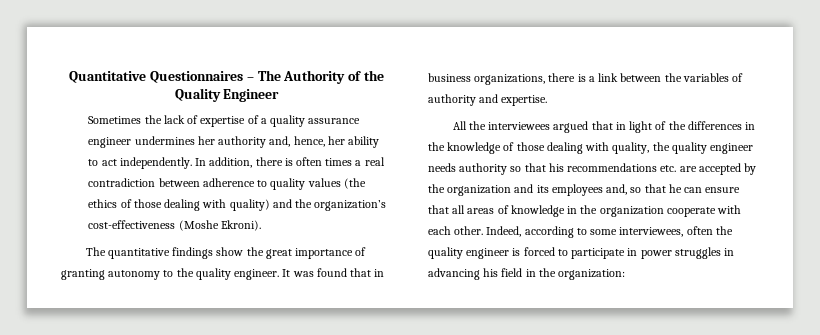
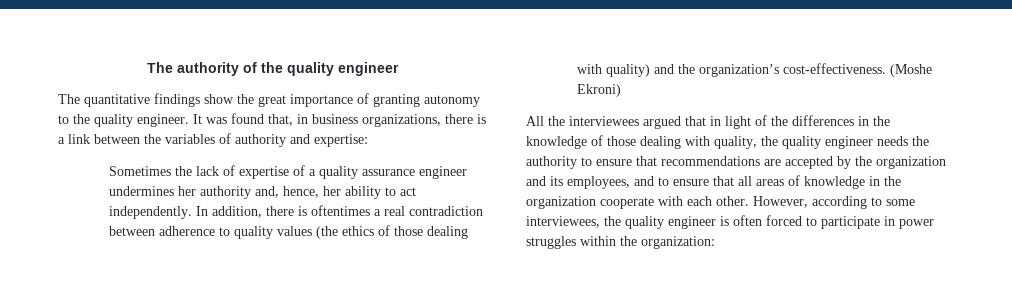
[69,70,384,84] [174,88,280,102] Quantitative Questionnaires – The Authority of the Quality Engineer -> [146,62,399,76] [58,93,480,107] [58,113,486,127] [58,133,368,147] The authority of the quality engineer // The quantitative findings show the great importance of granting autonomy to the quality engineer. It was found that, in business organizations, there is a link between the variables of authority and expertise:
[295,157,353,166] often times -> [310,205,370,216] oftentimes
[88,220,261,231] [85,247,367,259] [61,268,385,280] [428,73,744,85] [428,94,548,106] cost-effectiveness (Moshe Ekroni). // The quantitative findings show the great importance of granting autonomy to the quality engineer. It was found that in business organizations, there is a link between the variables of authority and expertise. -> [782,63,932,77] [576,84,621,97] cost-effectiveness. (Moshe Ekroni)
[459,163,677,175] authority so that his recommendations etc. -> [912,136,929,146] [526,156,760,169] the authority to ensure that recommendations
[551,184,703,196] employees and, so that he can -> [567,176,669,189] employees, and to
[486,226,522,237] Indeed, -> [753,196,808,208] However,
[686,226,713,235] often -> (600, 222) none
(521, 252) none -> [733,215,762,226] often
[724,248,735,256] [428,268,536,280] in advancing his field in -> [580,236,616,246] within

